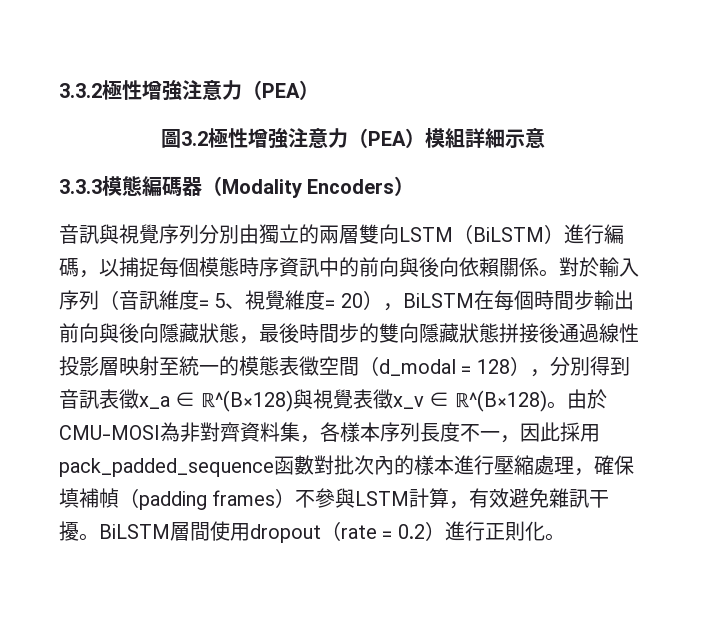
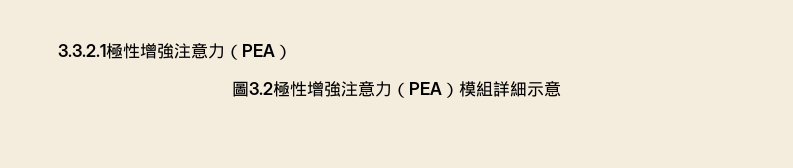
[59,83,102,98] 3.3.2 -> [58,44,106,57] 3.3.2.1
[59,176,415,198] [59,224,624,244] [59,257,639,278] [59,290,634,311] [59,323,639,344] [59,356,630,377] [59,389,607,412] [59,422,600,443] [59,455,634,477] [59,488,610,510] [59,521,565,543] // 3.3.3模態編碼器（Modality Encoders） // 音訊與視覺序列分別由獨立的兩層雙向LSTM（BiLSTM）進行編碼，以捕捉每個模態時序資訊中的前向與後向依賴關係。對於輸入序列（音訊維度= 5、視覺維度= 20），BiLSTM在每個時間步輸出前向與後向隱藏狀態，最後時間步的雙向隱藏狀態拼接後通過線性投影層映射至統一的模態表徵空間（d_modal = 128），分別得到音訊表徵x_a ∈ ℝ^(B×128)與視覺表徵x_v ∈ ℝ^(B×128)。由於CMU-MOSI為非對齊資料集，各樣本序列長度不一，因此採用pack_padded_sequence函數對批次內的樣本進行壓縮處理，確保填補幀（padding frames）不參與LSTM計算，有效避免雜訊干擾。BiLSTM層間使用dropout（rate = 0.2）進行正則化。 -> (561, 89) none

